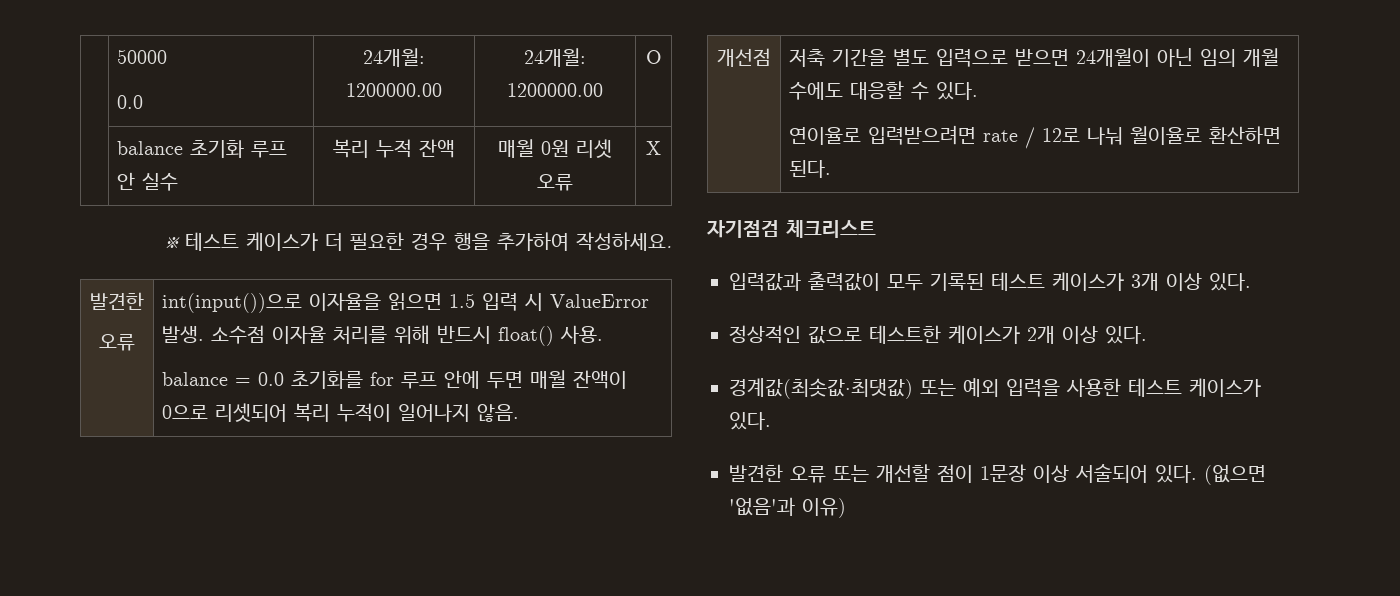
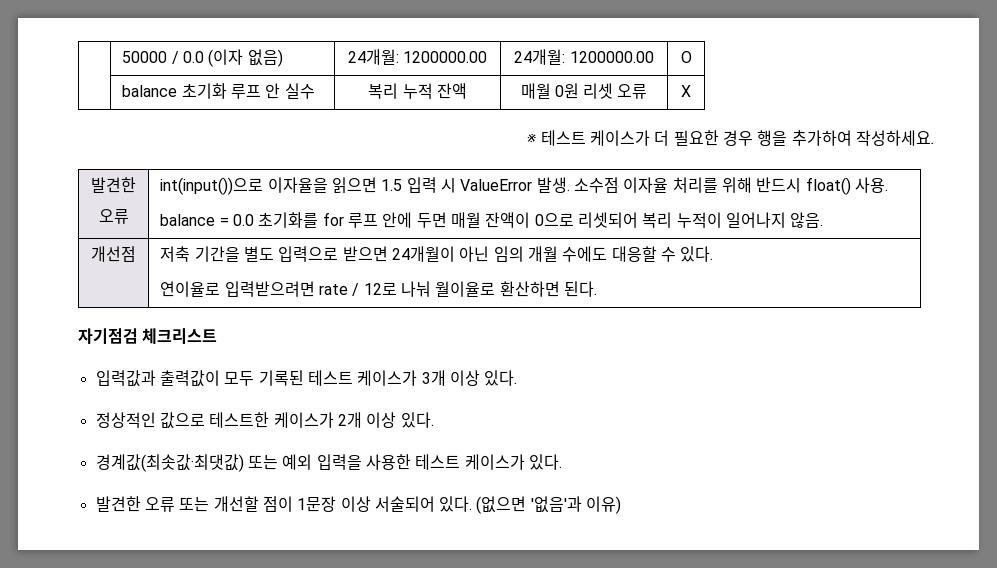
[117,95,144,109] // 0.0 -> [171,49,283,67] / 0.0 (이자 없음)

